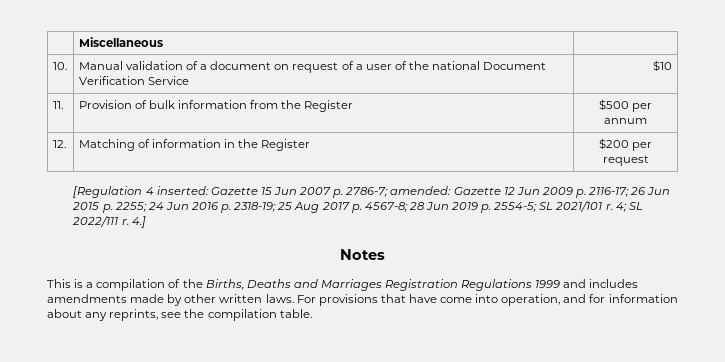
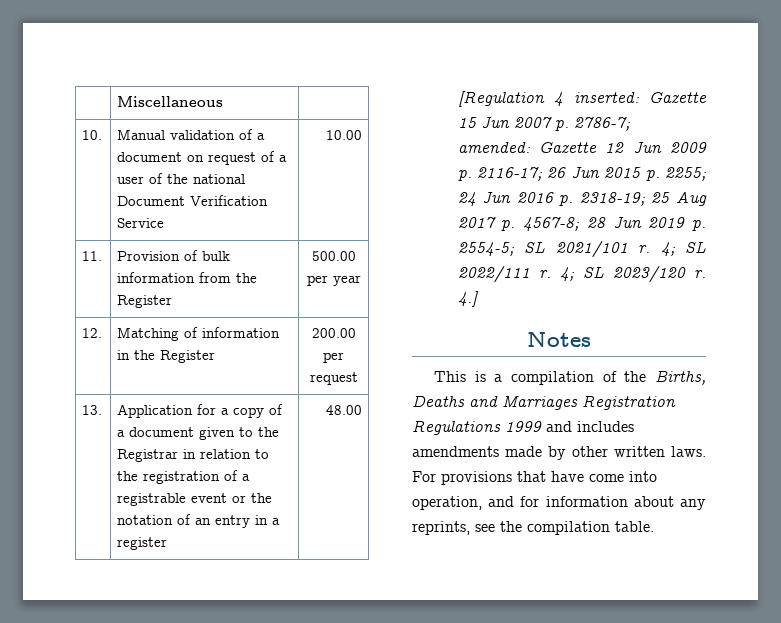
[653,60,673,72] $10 -> [325,130,362,140] 10.00
[598,99,653,112] [604,118,647,124] $500 per annum -> [311,251,356,261] [306,275,361,286] 500.00 per year
[598,138,629,150] $200 -> [311,328,356,338] 200.00
(649, 160) none -> [82,405,103,415] [117,404,284,418] [117,427,280,440] [117,449,270,462] [117,470,251,484] [117,493,273,506] [117,514,281,528] [117,537,168,550] [325,405,362,415] // 13. | Application for a copy of a document given to the Registrar in relation to the registration of a registrable event or the notation of an entry in a register | 48.00
(129, 222) none -> [559,266,706,283] 4; SL 2023/120 r.

